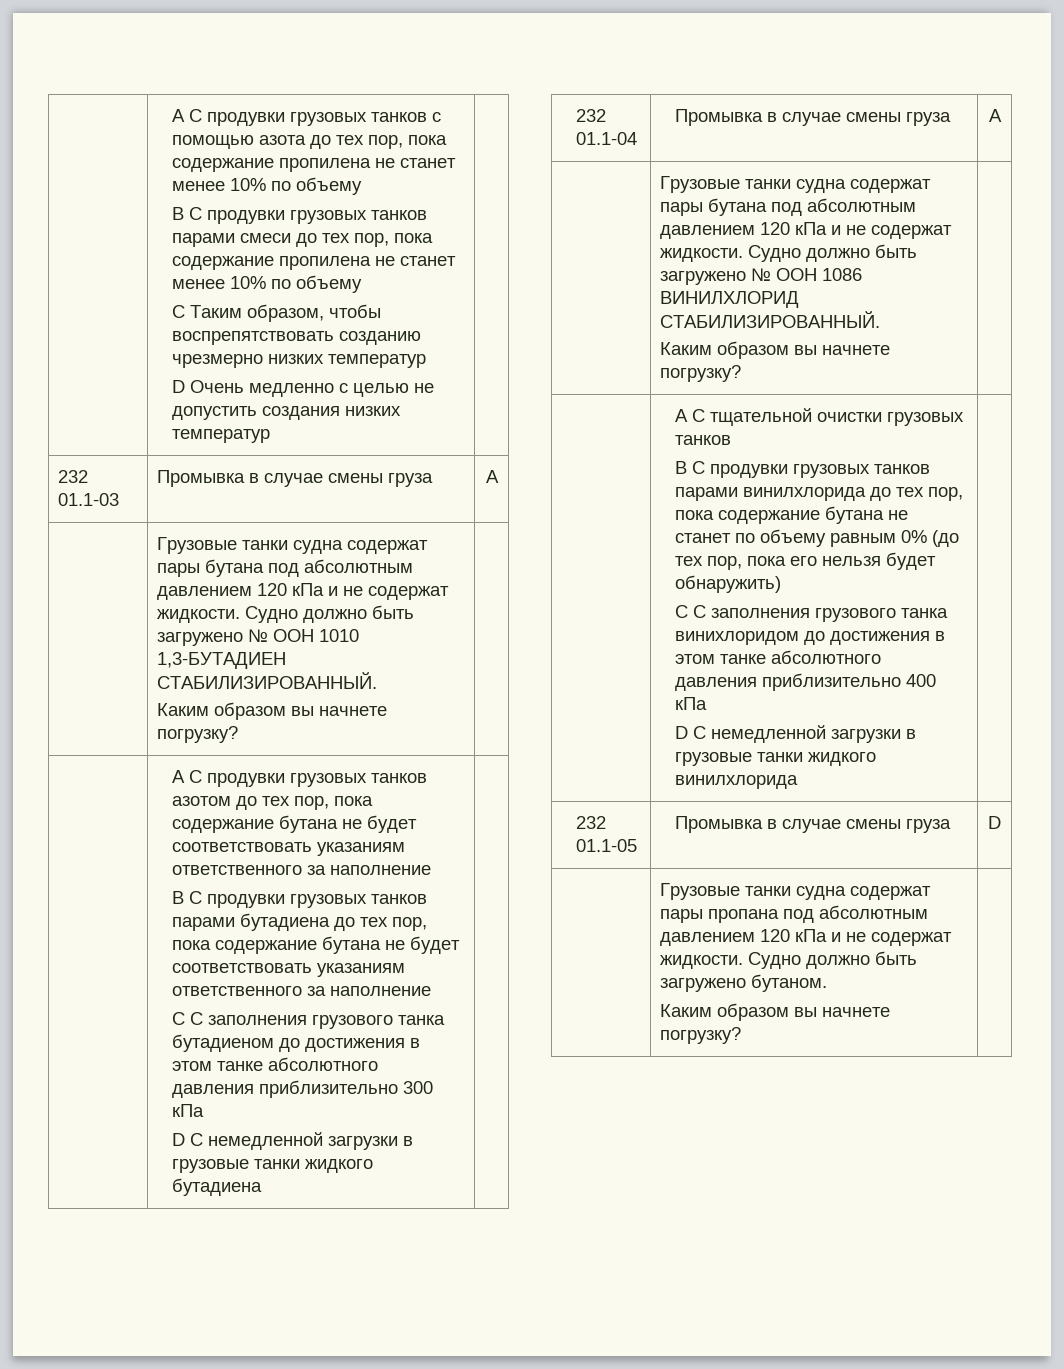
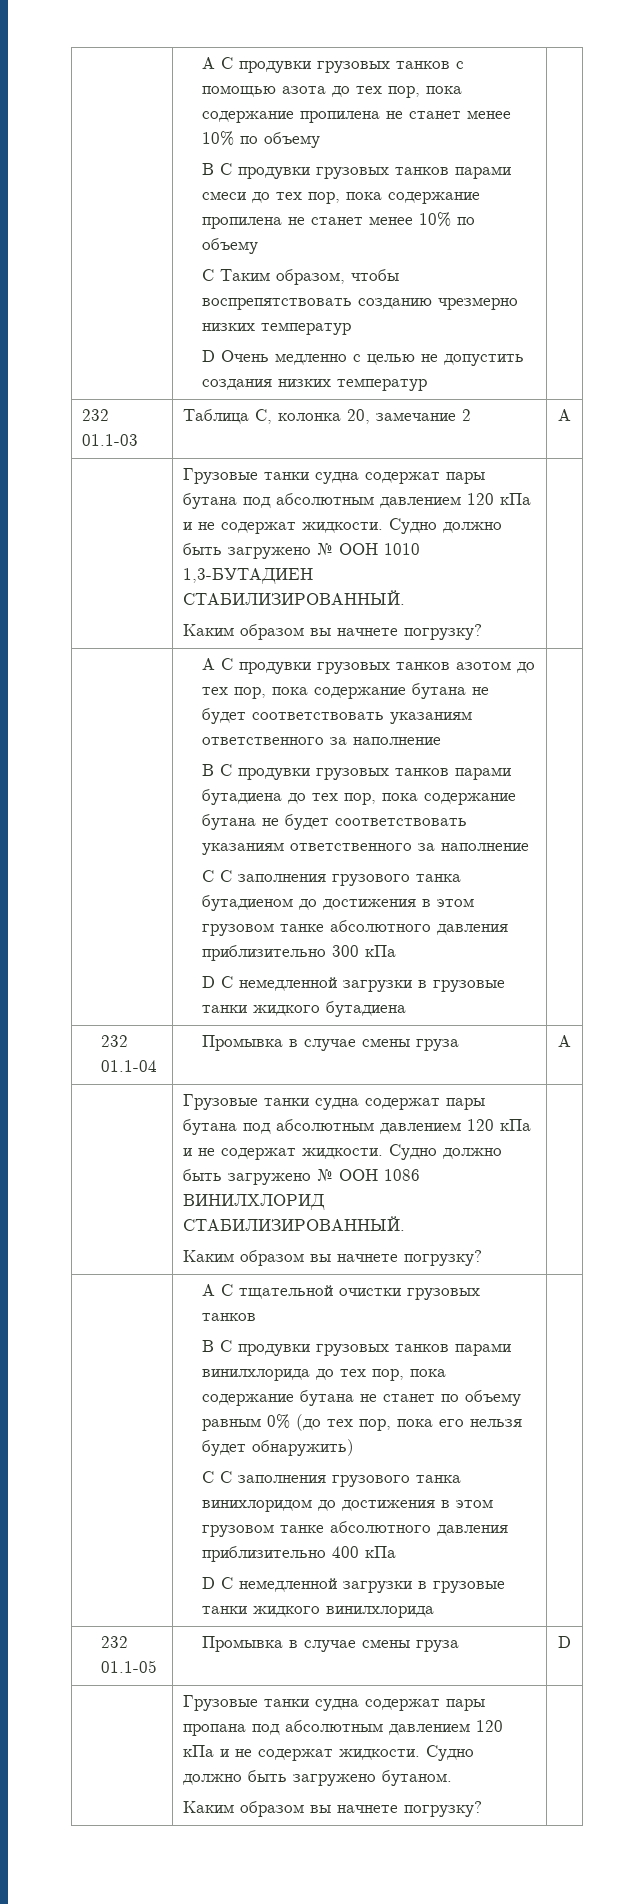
[157,470,434,487] Промывка в случае смены груза -> [182,409,471,424] Таблица C, колонка 20, замечание 2
(212, 1066) none -> [202,923,275,936] грузовом
(715, 659) none -> [202,1524,275,1537] грузовом

